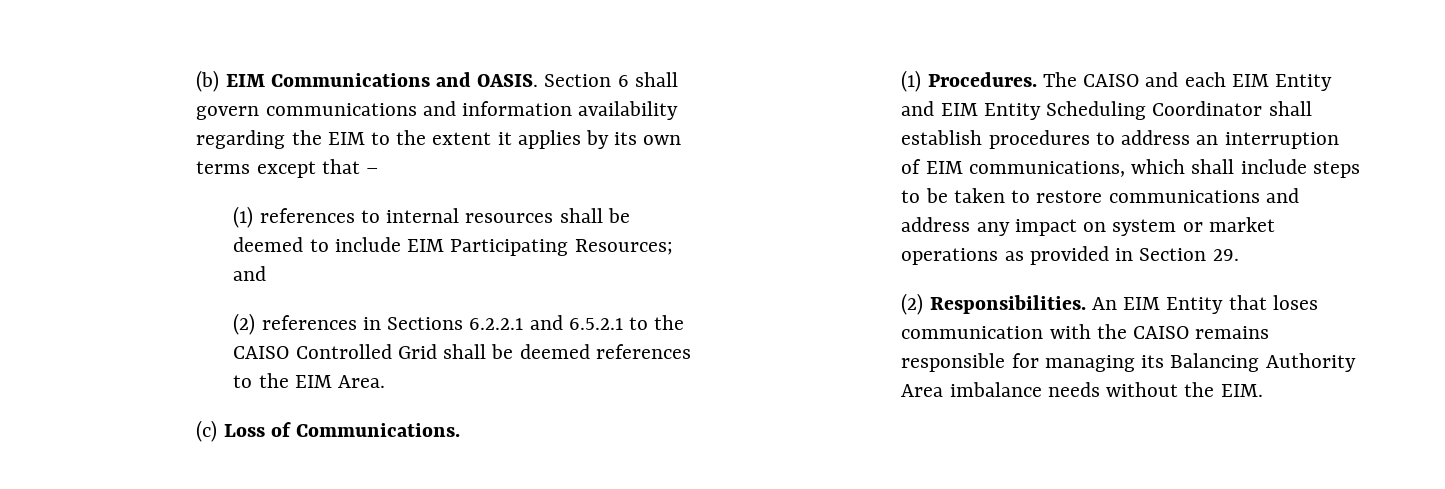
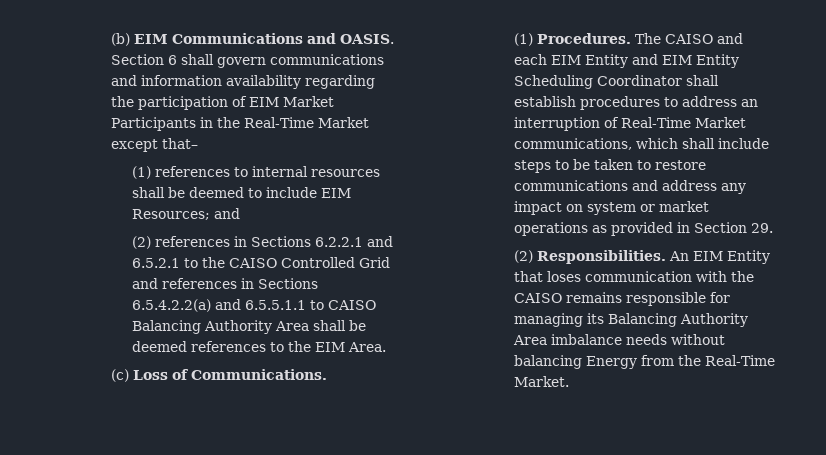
[327,130,682,149] [196,159,378,178] EIM to the extent it applies by its own terms except that – -> [137,96,334,110] [110,117,369,131] [110,138,198,152] participation of EIM Market Participants in the Real-Time Market except that–
[450,239,569,256] Participating -> (352, 193) none
(437, 351) none -> [132,278,319,289] [132,299,377,312] [132,320,310,334] and references in Sections 6.5.4.2.2(a) and 6.5.5.1.1 to CAISO Balancing Authority Area
[925,161,963,174] EIM -> [621,117,747,128] Real-Time Market
[1184,382,1263,397] the EIM. -> [514,355,776,369] [514,376,570,387] balancing Energy from the Real-Time Market.

